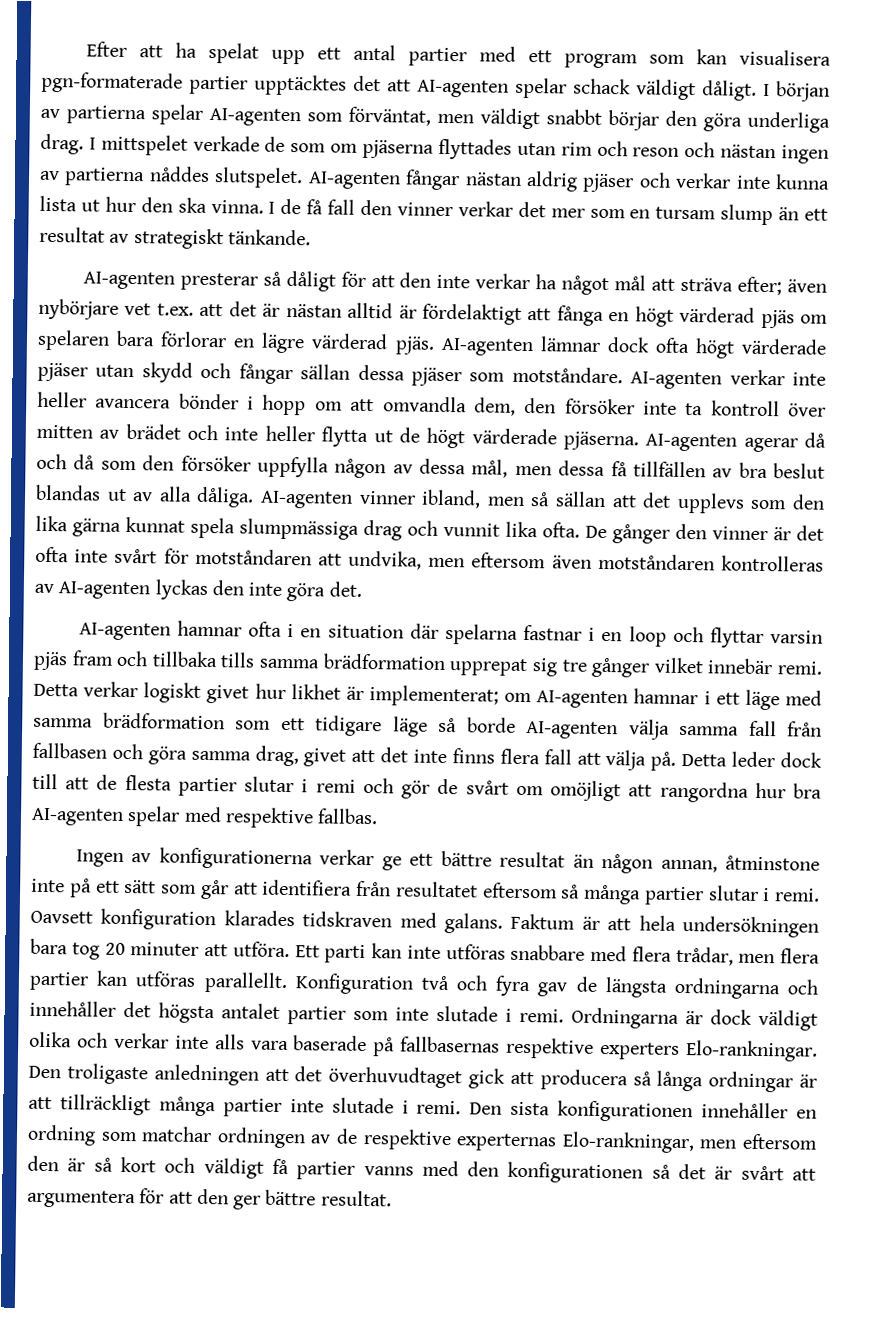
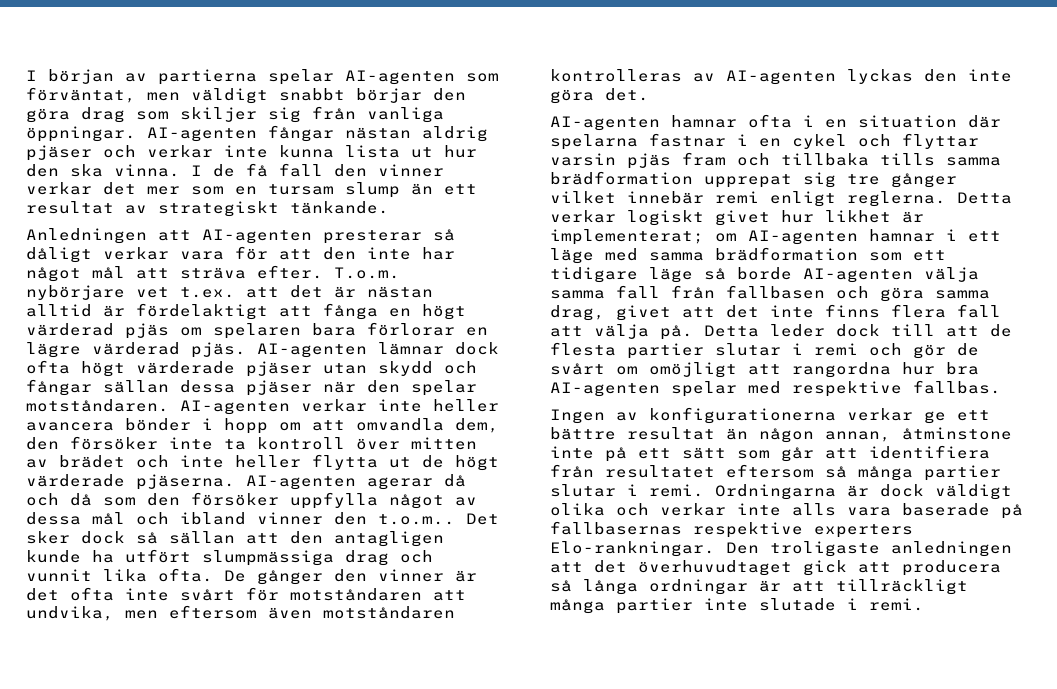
[85,41,832,69] [41,71,757,101] Efter att ha spelat upp ett antal partier med ett program som kan visualisera pgn-formaterade partier upptäcktes det att AI-agenten spelar schack väldigt dåligt. -> (26, 75) none
[747,111,830,133] [40,133,830,164] [39,166,304,189] underliga drag. I mittspelet verkade de som om pjäserna flyttades utan rim och reson och nästan ingen av partierna nåddes slutspelet. -> [81,106,444,123] [26,126,136,142] drag som skiljer sig från vanliga öppningar.
(311, 237) none -> [26,228,191,244] Anledningen att
(336, 281) none -> [103,247,224,260] verkar vara
[475,273,558,290] verkar ha -> [422,247,455,260] har
[737,276,827,296] efter; även -> [257,265,400,279] efter. T.o.m.
[469,366,623,384] som motståndare. -> [323,380,477,396] [26,399,169,412] när den spelar motståndaren.
[334,458,387,479] någon -> [389,494,444,509] något
[471,459,825,479] [35,484,826,514] [35,515,235,539] mål, men dessa få tillfällen av bra beslut blandas ut av alla dåliga. AI-agenten vinner ibland, men så sällan att det upplevs som den lika gärna kunnat spela -> [92,512,499,525] [26,531,444,547] [26,549,191,563] mål och ibland vinner den t.o.m.. Det sker dock så sällan att den antagligen kunde ha utfört
[628,626,667,647] loop -> [792,134,847,149] cykel
[777,661,824,675] remi. -> [715,191,946,207] remi enligt reglerna.
[30,908,819,938] [30,938,820,966] [29,970,819,1000] [29,1000,564,1025] Oavsett konfiguration klarades tidskraven med galans. Faktum är att hela undersökningen bara tog 20 minuter att utföra. Ett parti kan inte utföras snabbare med flera trådar, men flera partier kan utföras parallellt. Konfiguration två och fyra gav de längsta ordningarna och innehåller det högsta antalet partier som inte slutade i remi. -> (704, 490) none
[469,1100,817,1123] [27,1124,819,1154] [27,1155,816,1184] [27,1188,392,1210] Den sista konfigurationen innehåller en ordning som matchar ordningen av de respektive experternas Elo-rankningar, men eftersom den är så kort och väldigt få partier vanns med den konfigurationen så det är svårt att argumentera för att den ger bättre resultat. -> (924, 604) none

